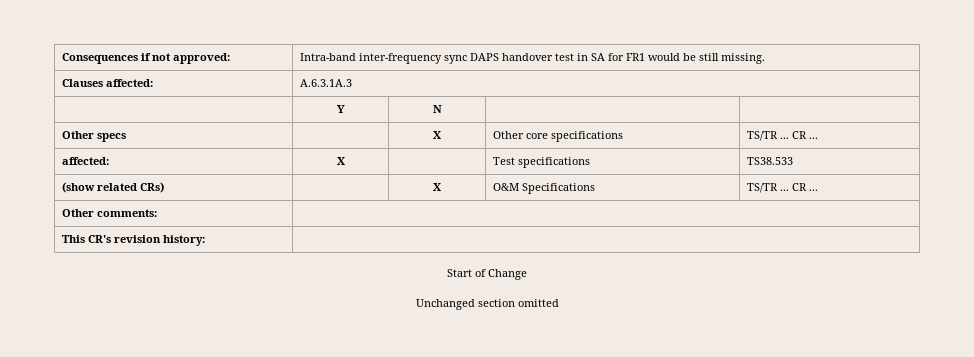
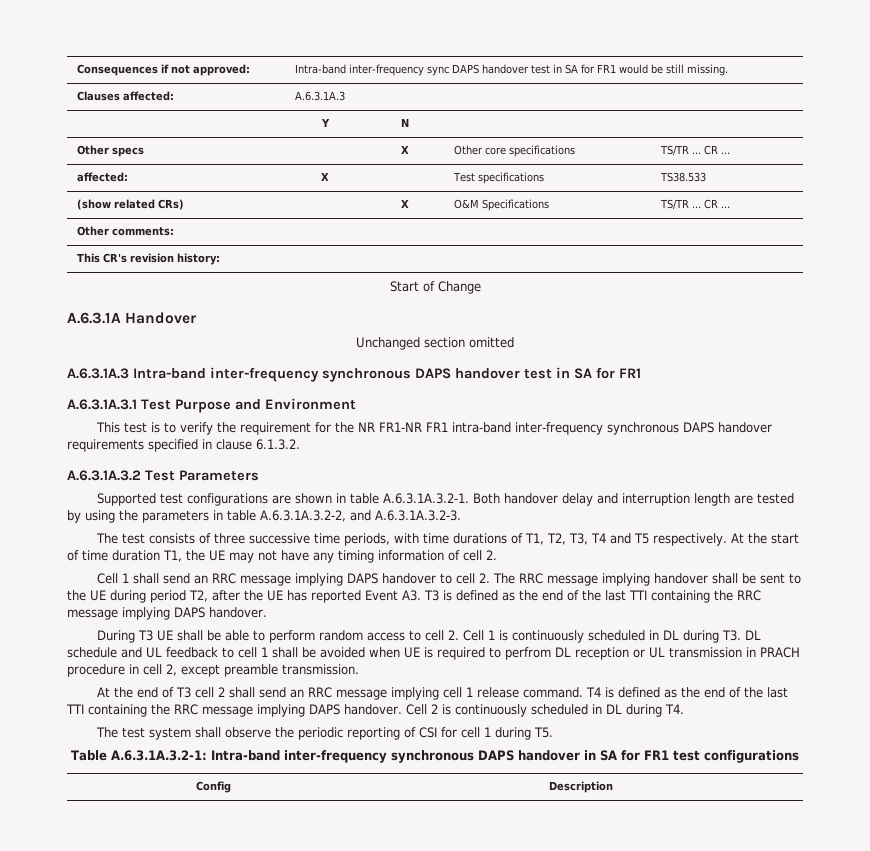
(527, 274) none -> [67,312,197,324] // A.6.3.1A Handover
(559, 303) none -> [67,367,641,382] [67,398,356,413] [95,422,772,435] [67,439,300,452] [67,470,259,481] [96,493,794,506] [67,510,461,523] [95,533,799,546] [67,550,497,563] [96,573,801,586] [67,590,761,603] [67,607,267,620] [96,630,761,643] [67,647,800,660] [67,664,359,677] [96,687,788,700] [66,704,684,717] [95,727,553,740] [71,750,799,763] [195,781,231,793] [548,781,613,793] // A.6.3.1A.3 Intra-band inter-frequency synchronous DAPS handover test in SA for FR1 // A.6.3.1A.3.1 Test Purpose and Environment // This test is to verify the requirement for the NR FR1-NR FR1 intra-band inter-frequency synchronous DAPS handover requirements specified in clause 6.1.3.2. // A.6.3.1A.3.2 Test Parameters // Supported test configurations are shown in table A.6.3.1A.3.2-1. Both handover delay and interruption length are tested by using the parameters in table A.6.3.1A.3.2-2, and A.6.3.1A.3.2-3. // The test consists of three successive time periods, with time durations of T1, T2, T3, T4 and T5 respectively. At the start of time duration T1, the UE may not have any timing information of cell 2. // Cell 1 shall send an RRC message implying DAPS handover to cell 2. The RRC message implying handover shall be sent to the UE during period T2, after the UE has reported Event A3. T3 is defined as the end of the last TTI containing the RRC message implying DAPS handover. // During T3 UE shall be able to perform random access to cell 2. Cell 1 is continuously scheduled in DL during T3. DL schedule and UL feedback to cell 1 shall be avoided when UE is required to perfrom DL reception or UL transmission in PRACH procedure in cell 2, except preamble transmission. // At the end of T3 cell 2 shall send an RRC message implying cell 1 release command. T4 is defined as the end of the last TTI containing the RRC message implying DAPS handover. Cell 2 is continuously scheduled in DL during T4. // The test system shall observe the periodic reporting of CSI for cell 1 during T5. // Table A.6.3.1A.3.2-1: Intra-band inter-frequency synchronous DAPS handover in SA for FR1 test configurations // Config | Description

